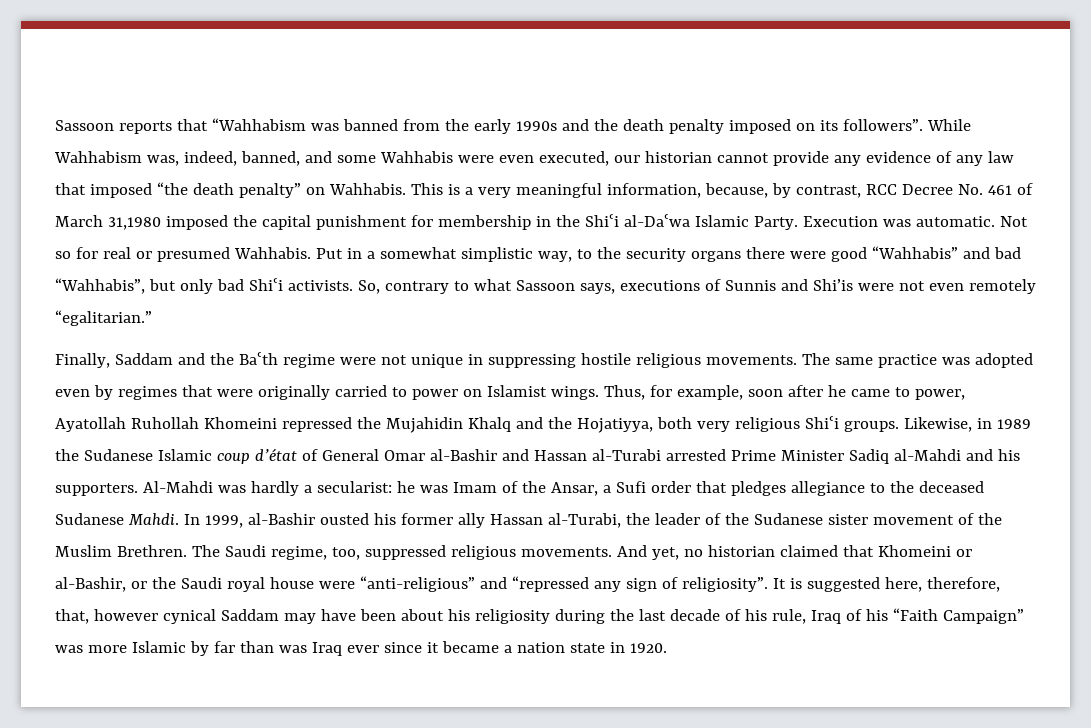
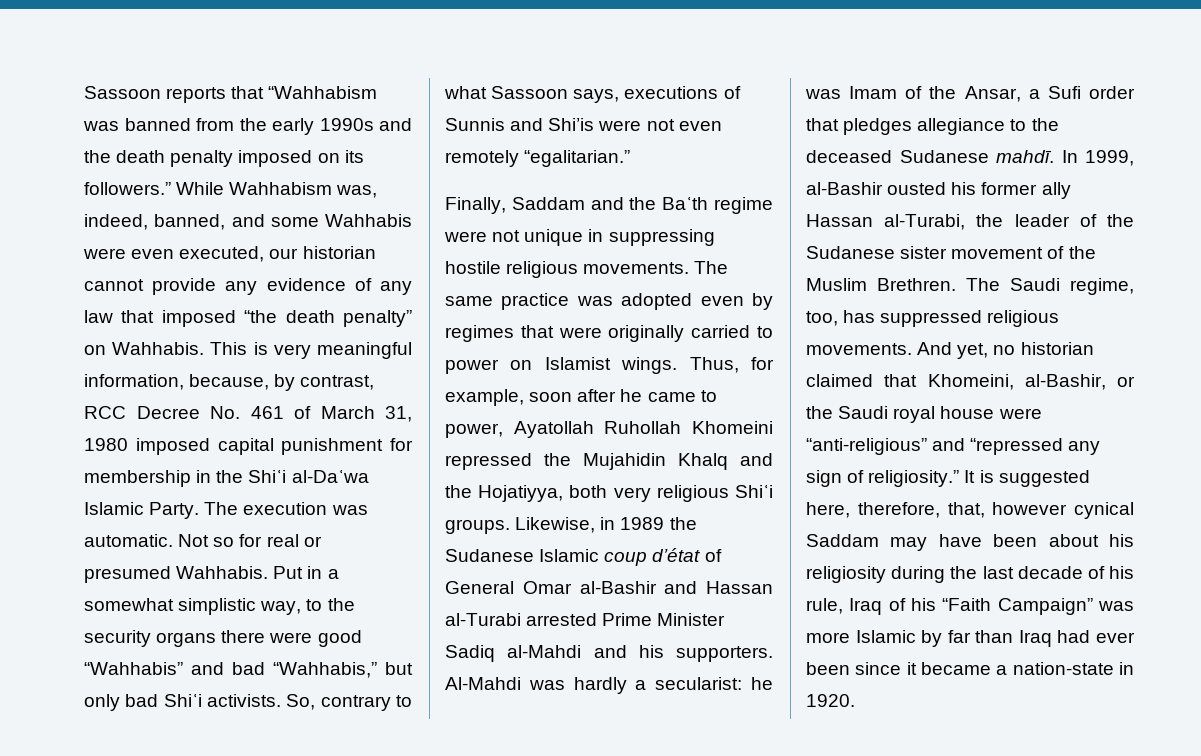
[842,119,923,131] followers”. -> [84,182,171,195] followers.”
[464,187,473,195] a -> (268, 348) none
[107,215,257,230] 31,1980 imposed the -> [385,406,412,422] [84,438,210,455] 31, 1980 imposed
[802,216,878,227] Execution -> [204,502,328,515] The execution
[55,278,145,294] “Wahhabis”, -> [273,662,377,678] “Wahhabis,”
[127,513,179,525] Mahdi. -> [996,150,1054,163] mahdī.
(360, 553) none -> [843,310,876,323] has
[877,545,972,557] Khomeini or -> [927,374,1014,390] Khomeini,
[681,577,768,592] religiosity”. -> [868,470,960,487] religiosity.”
[278,642,379,656] was Iraq ever -> [1018,630,1135,647] [806,662,850,675] Iraq had ever been
[516,642,605,653] nation state -> [1012,662,1114,675] nation-state

